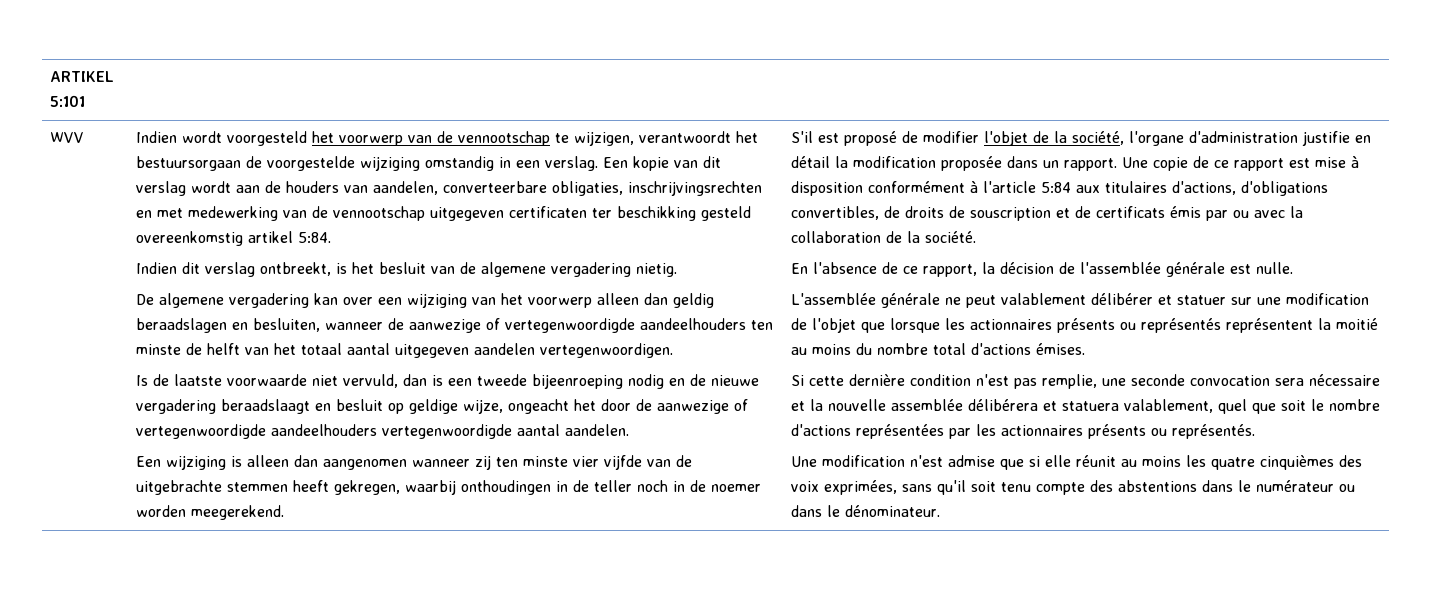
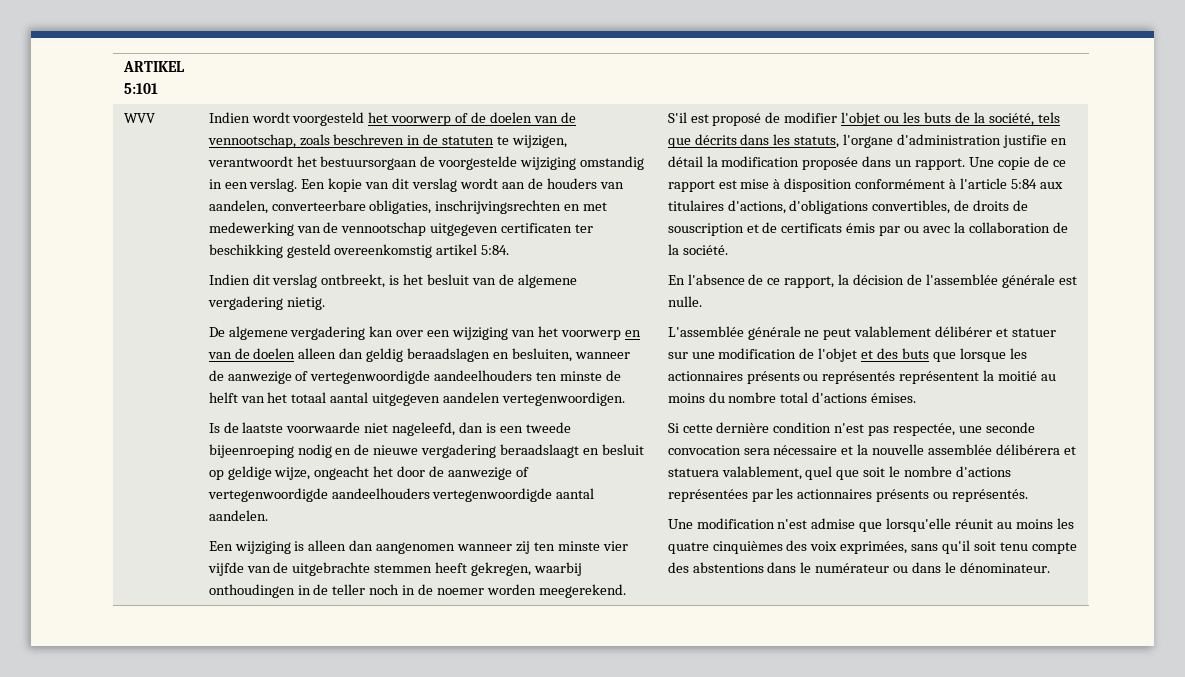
[408,131,551,146] van de vennootschap -> [455,112,576,123] [207,134,495,148] of de doelen van de vennootschap, zoals beschreven in de statuten
(593, 302) none -> [624,330,641,337] [207,348,296,359] en van de doelen
[343,374,399,388] vervuld, -> [392,422,456,436] nageleefd,
[1033,131,1125,145] de la société, -> [884,112,1060,126] [667,134,840,148] ou les buts de la société, tels que décrits dans les statuts,
(857, 325) none -> [861,348,930,359] et des buts
[1042,374,1098,389] remplie, -> [893,423,956,436] respectée,
[1029,455,1072,467] si elle -> [886,518,952,532] lorsqu'elle

